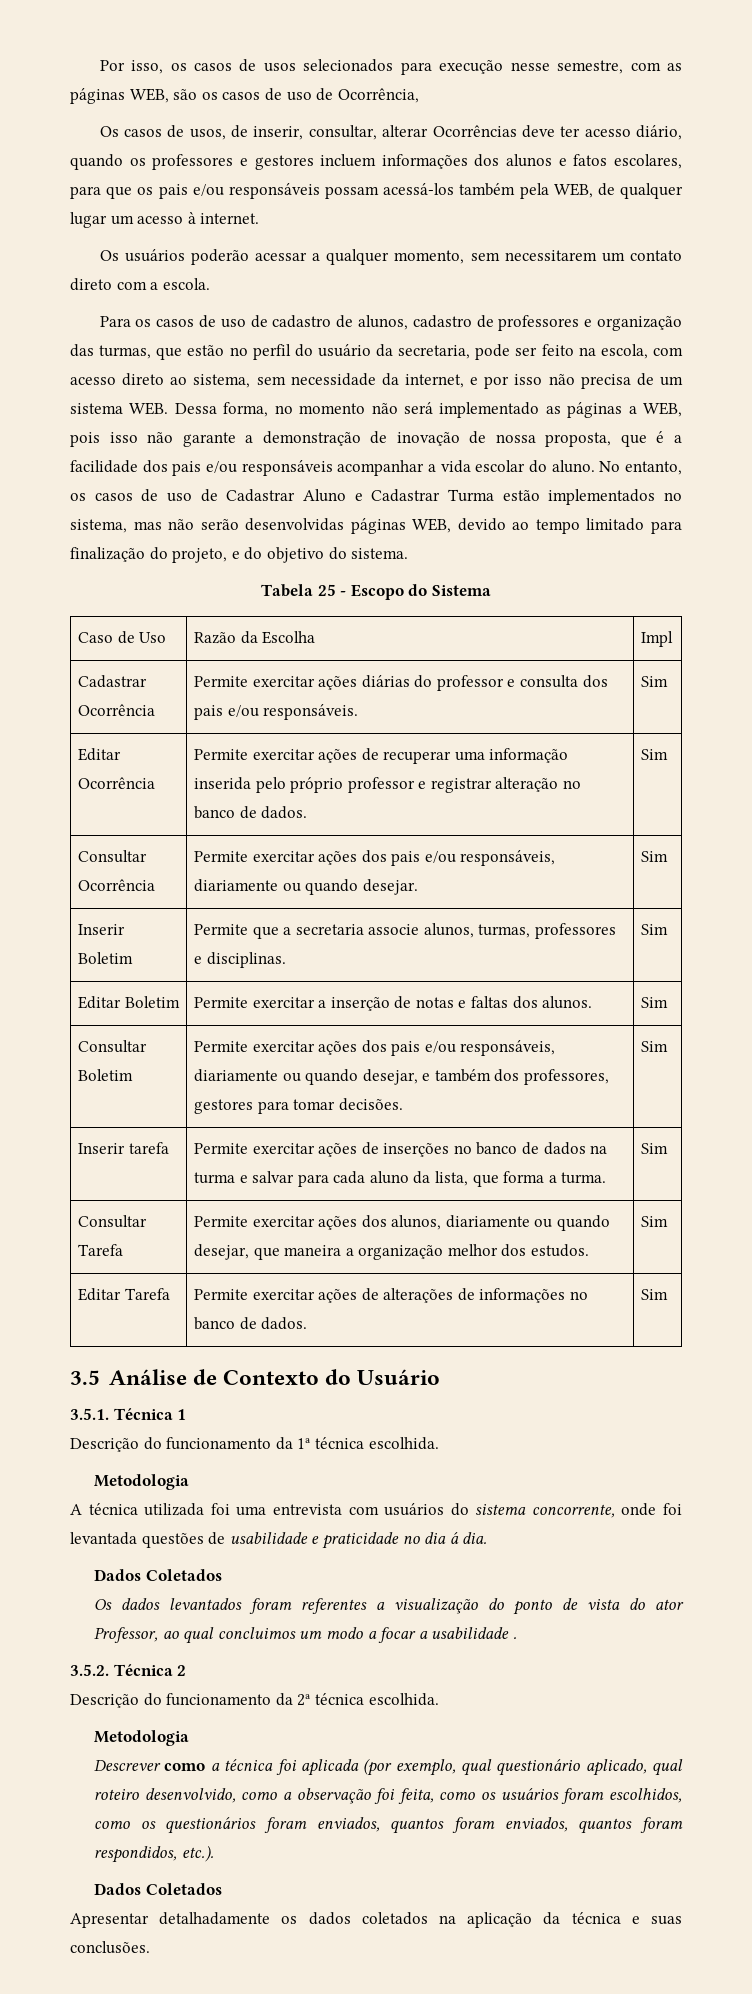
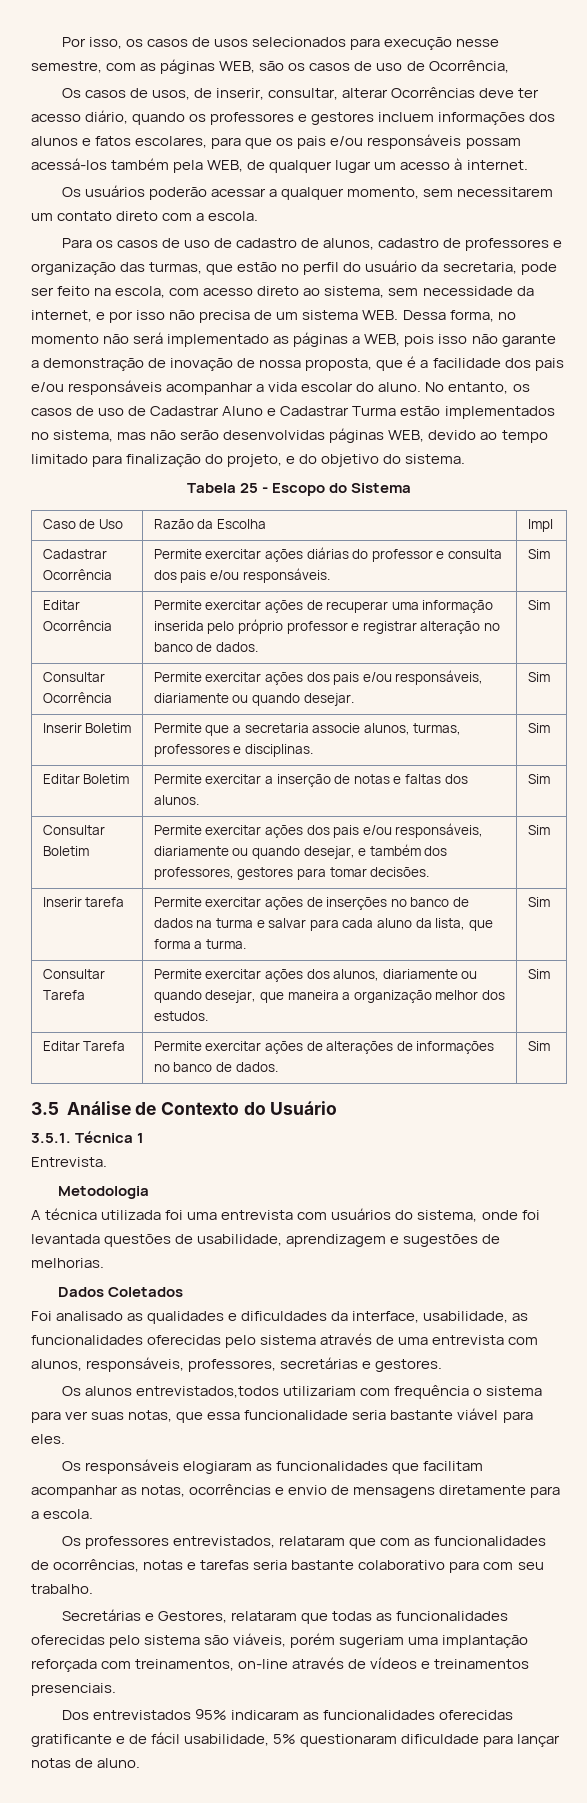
[70,1437,439,1452] Descrição do funcionamento da 1ª técnica escolhida. -> [31,1157,107,1167] Entrevista.
[475,1504,615,1518] sistema concorrente, -> [417,1210,478,1222] sistema,
[229,1532,488,1549] [94,1569,222,1581] [94,1598,685,1615] [94,1627,517,1644] [70,1664,187,1676] [70,1693,439,1708] [94,1730,190,1746] [94,1758,683,1776] [94,1788,682,1804] [94,1817,683,1834] [94,1845,214,1863] [94,1883,222,1895] [70,1912,682,1928] [70,1941,150,1954] usabilidade e praticidade no dia á dia. // Dados Coletados // Os dados levantados foram referentes a visualização do ponto de vista do ator Professor, ao qual concluimos um modo a focar a usabilidade . // 3.5.2. Técnica 2 // Descrição do funcionamento da 2ª técnica escolhida. // Metodologia // Descrever como a técnica foi aplicada (por exemplo, qual questionário aplicado, qual roteiro desenvolvido, como a observação foi feita, como os usuários foram escolhidos, como os questionários foram enviados, quantos foram enviados, quantos foram respondidos, etc.). // Dados Coletados // Apresentar detalhadamente os dados coletados na aplicação da técnica e suas conclusões. -> [197,1234,501,1247] [31,1258,104,1268] [58,1287,184,1297] [31,1311,529,1324] [31,1333,539,1348] [31,1357,443,1372] [61,1385,542,1399] [31,1408,533,1423] [31,1434,65,1444] [61,1459,483,1474] [31,1484,561,1498] [31,1509,94,1519] [61,1536,546,1549] [31,1559,544,1573] [31,1584,93,1594] [61,1609,508,1624] [31,1633,529,1648] [31,1657,530,1672] [31,1683,116,1696] [61,1709,513,1720] [31,1732,561,1747] [31,1758,141,1768] usabilidade, aprendizagem e sugestões de melhorias. // Dados Coletados // Foi analisado as qualidades e dificuldades da interface, usabilidade, as funcionalidades oferecidas pelo sistema através de uma entrevista com alunos, responsáveis, professores, secretárias e gestores. // Os alunos entrevistados,todos utilizariam com frequência o sistema para ver suas notas, que essa funcionalidade seria bastante viável para eles. // Os responsáveis elogiaram as funcionalidades que facilitam acompanhar as notas, ocorrências e envio de mensagens diretamente para a escola. // Os professores entrevistados, relataram que com as funcionalidades de ocorrências, notas e tarefas seria bastante colaborativo para com seu trabalho. // Secretárias e Gestores, relataram que todas as funcionalidades oferecidas pelo sistema são viáveis, porém sugeriam uma implantação reforçada com treinamentos, on-line através de vídeos e treinamentos presenciais. // Dos entrevistados 95% indicaram as funcionalidades oferecidas gratificante e de fácil usabilidade, 5% questionaram dificuldade para lançar notas de aluno.

